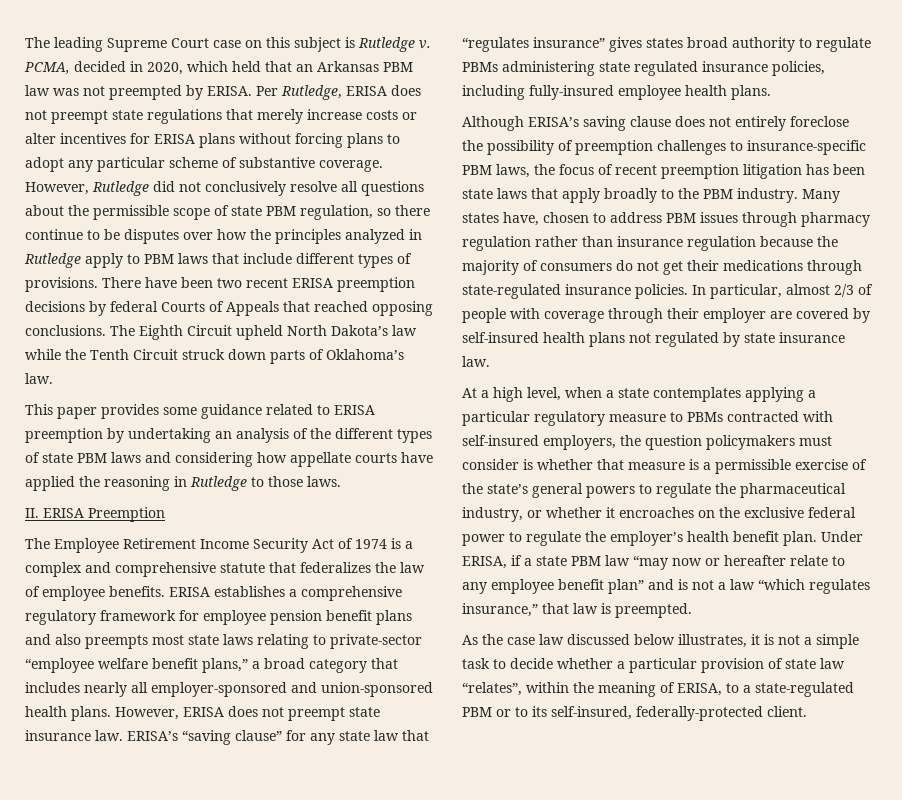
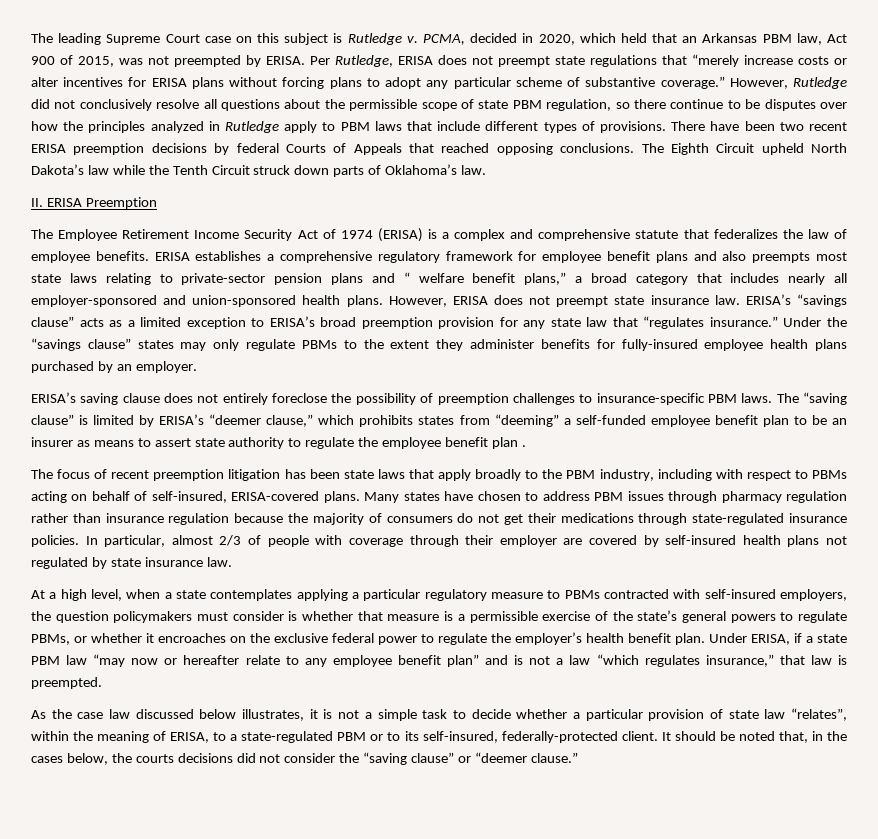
[25,85,50,96] law -> [796,33,847,45] [31,55,114,67] law, Act 900 of 2015,
[257,109,303,124] merely -> [692,54,739,67] “merely
[319,160,383,172] coverage. -> [660,76,725,89] coverage.”
[25,404,375,419] [25,428,432,443] [25,452,433,467] [25,476,341,491] // This paper provides some guidance related to ERISA preemption by undertaking an analysis of the different types of state PBM laws and considering how appellate courts have applied the reasoning in Rutledge to those laws. -> (487, 170) none
(387, 544) none -> [377,228,423,242] (ERISA)
[270,610,322,625] pension -> (602, 257) none
[25,658,94,673] “employee -> [274,272,410,285] pension plans and “
[182,730,282,745] “saving clause” -> [797,294,847,307] [31,316,495,329] “savings clause” acts as a limited exception to ERISA’s broad preemption provision
[533,37,871,52] [462,61,825,76] [462,85,771,100] [462,116,524,131] insurance” gives states broad authority to regulate PBMs administering state regulated insurance policies, including fully-insured employee health plans. // Although -> [709,316,847,327] [31,338,848,351] [31,361,197,373] insurance.” Under the “savings clause” states may only regulate PBMs to the extent they administer benefits for fully-insured employee health plans purchased by an employer. //
[496,164,555,178] laws, the -> [741,392,848,405] [31,414,848,427] [31,437,526,449] [31,469,53,479] laws. The “saving clause” is limited by ERISA’s “deemer clause,” which prohibits states from “deeming” a self-funded employee benefit plan to be an insurer as means to assert state authority to regulate the employee benefit plan . // The
[737,188,798,203] industry. -> [599,469,847,481] [31,491,360,503] industry, including with respect to PBMs acting on behalf of self-insured, ERISA-covered plans.
[503,212,539,226] have, -> [444,491,474,501] have
[715,483,846,498] [462,507,523,522] the pharmaceutical industry, -> [31,634,70,645] PBMs,
(807, 711) none -> [661,731,847,743] [31,752,578,765] It should be noted that, in the cases below, the courts decisions did not consider the “saving clause” or “deemer clause.”

